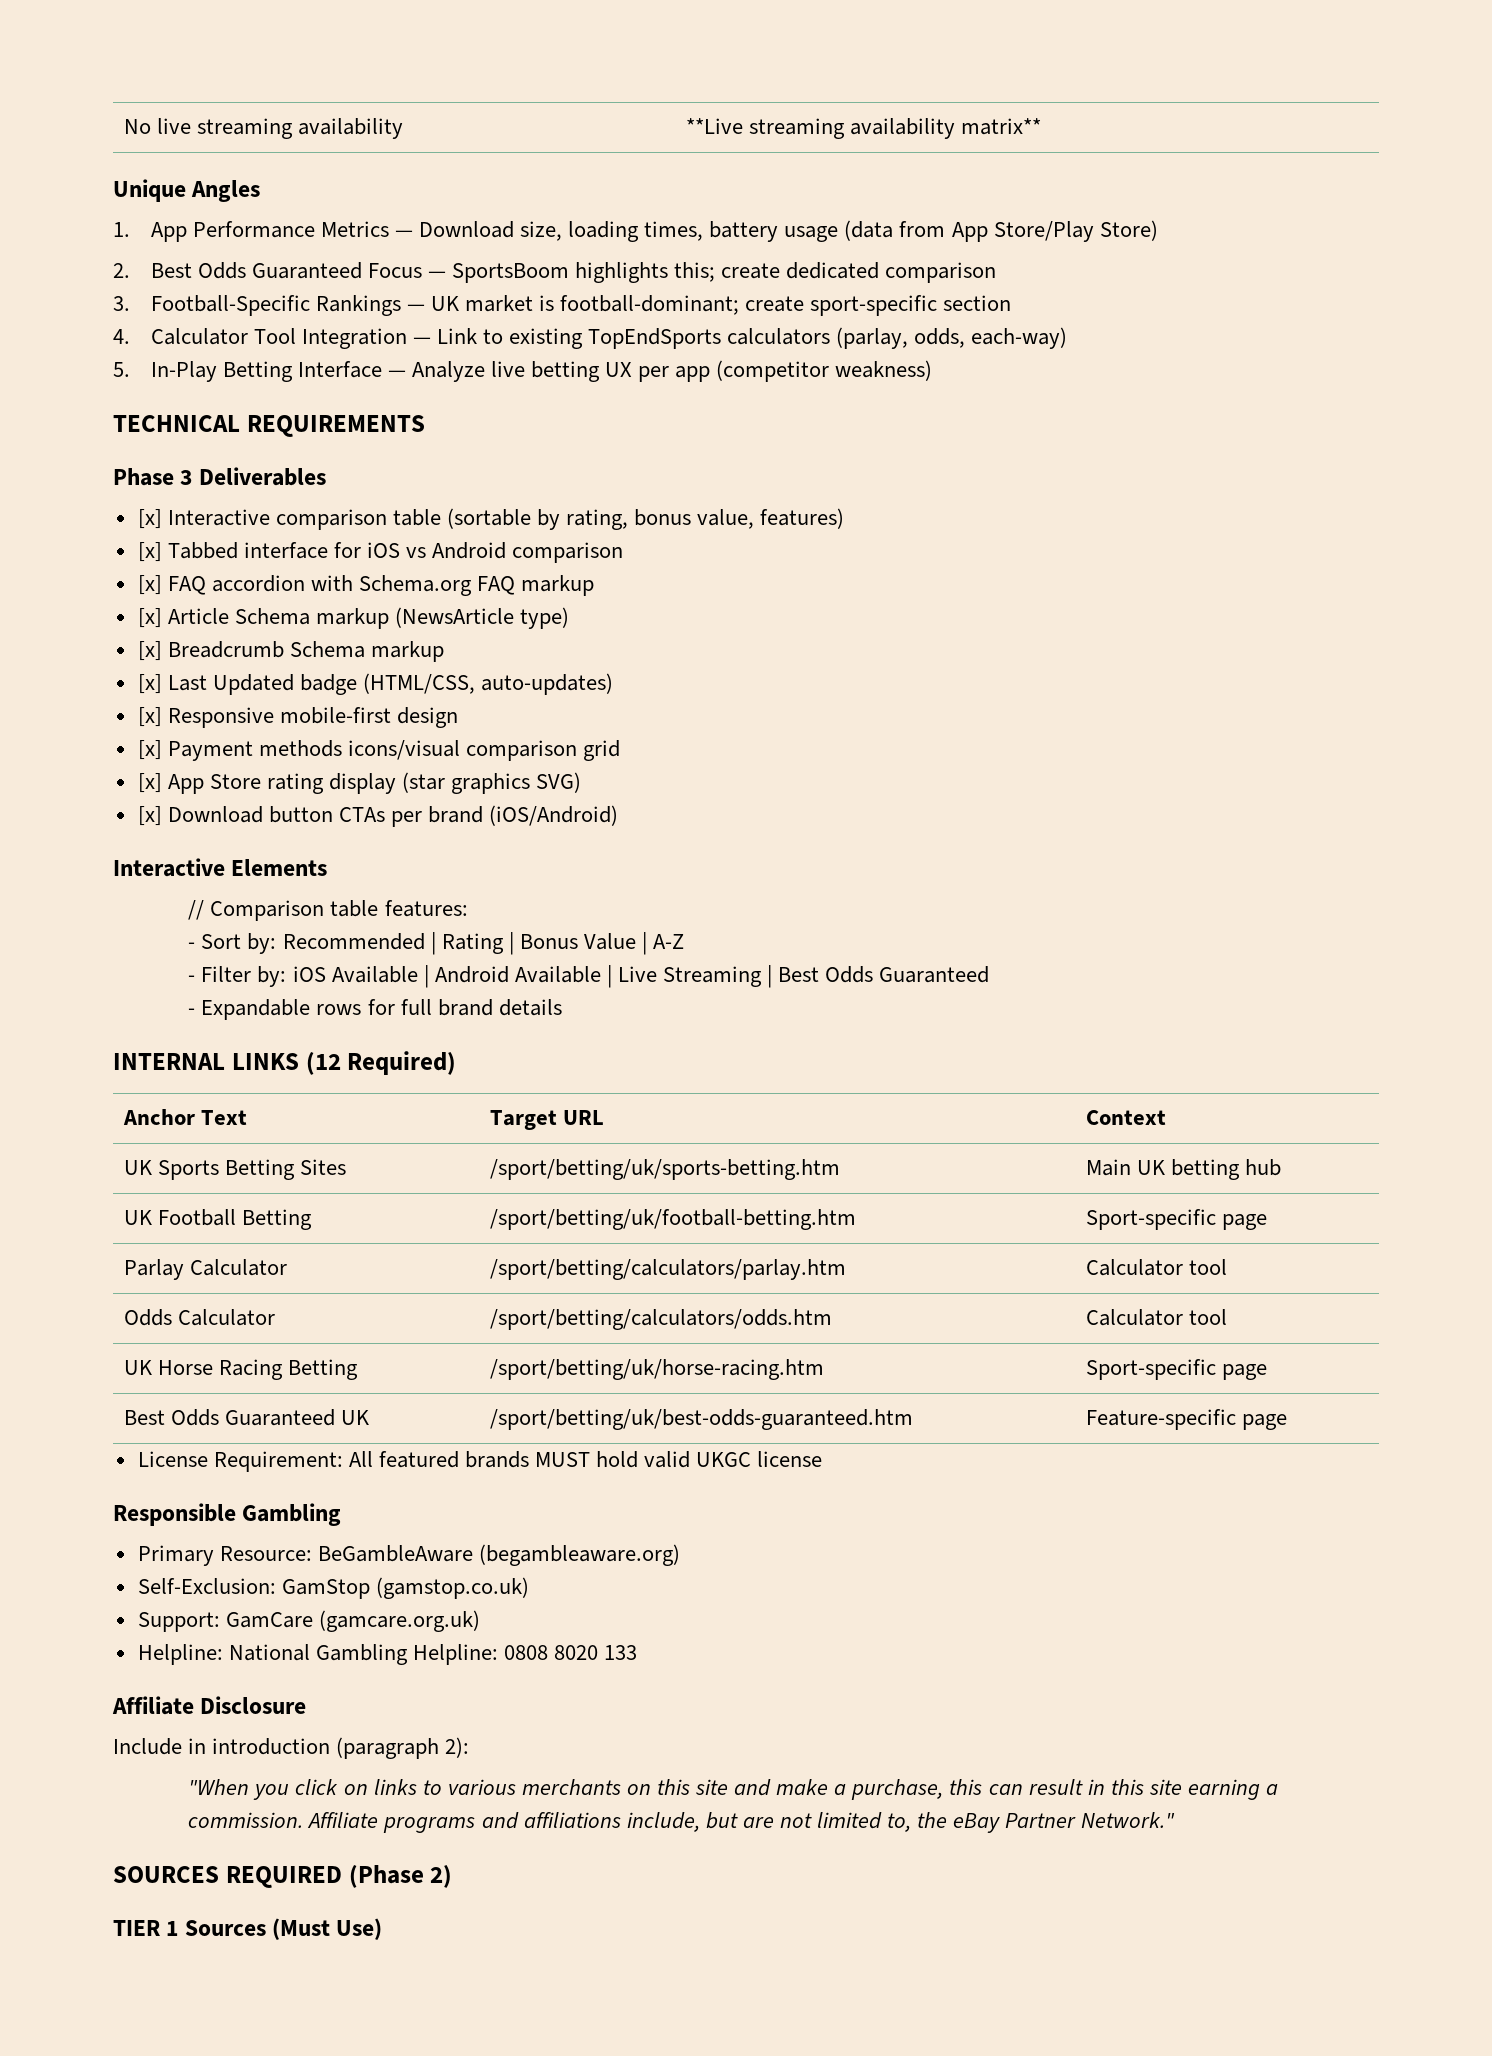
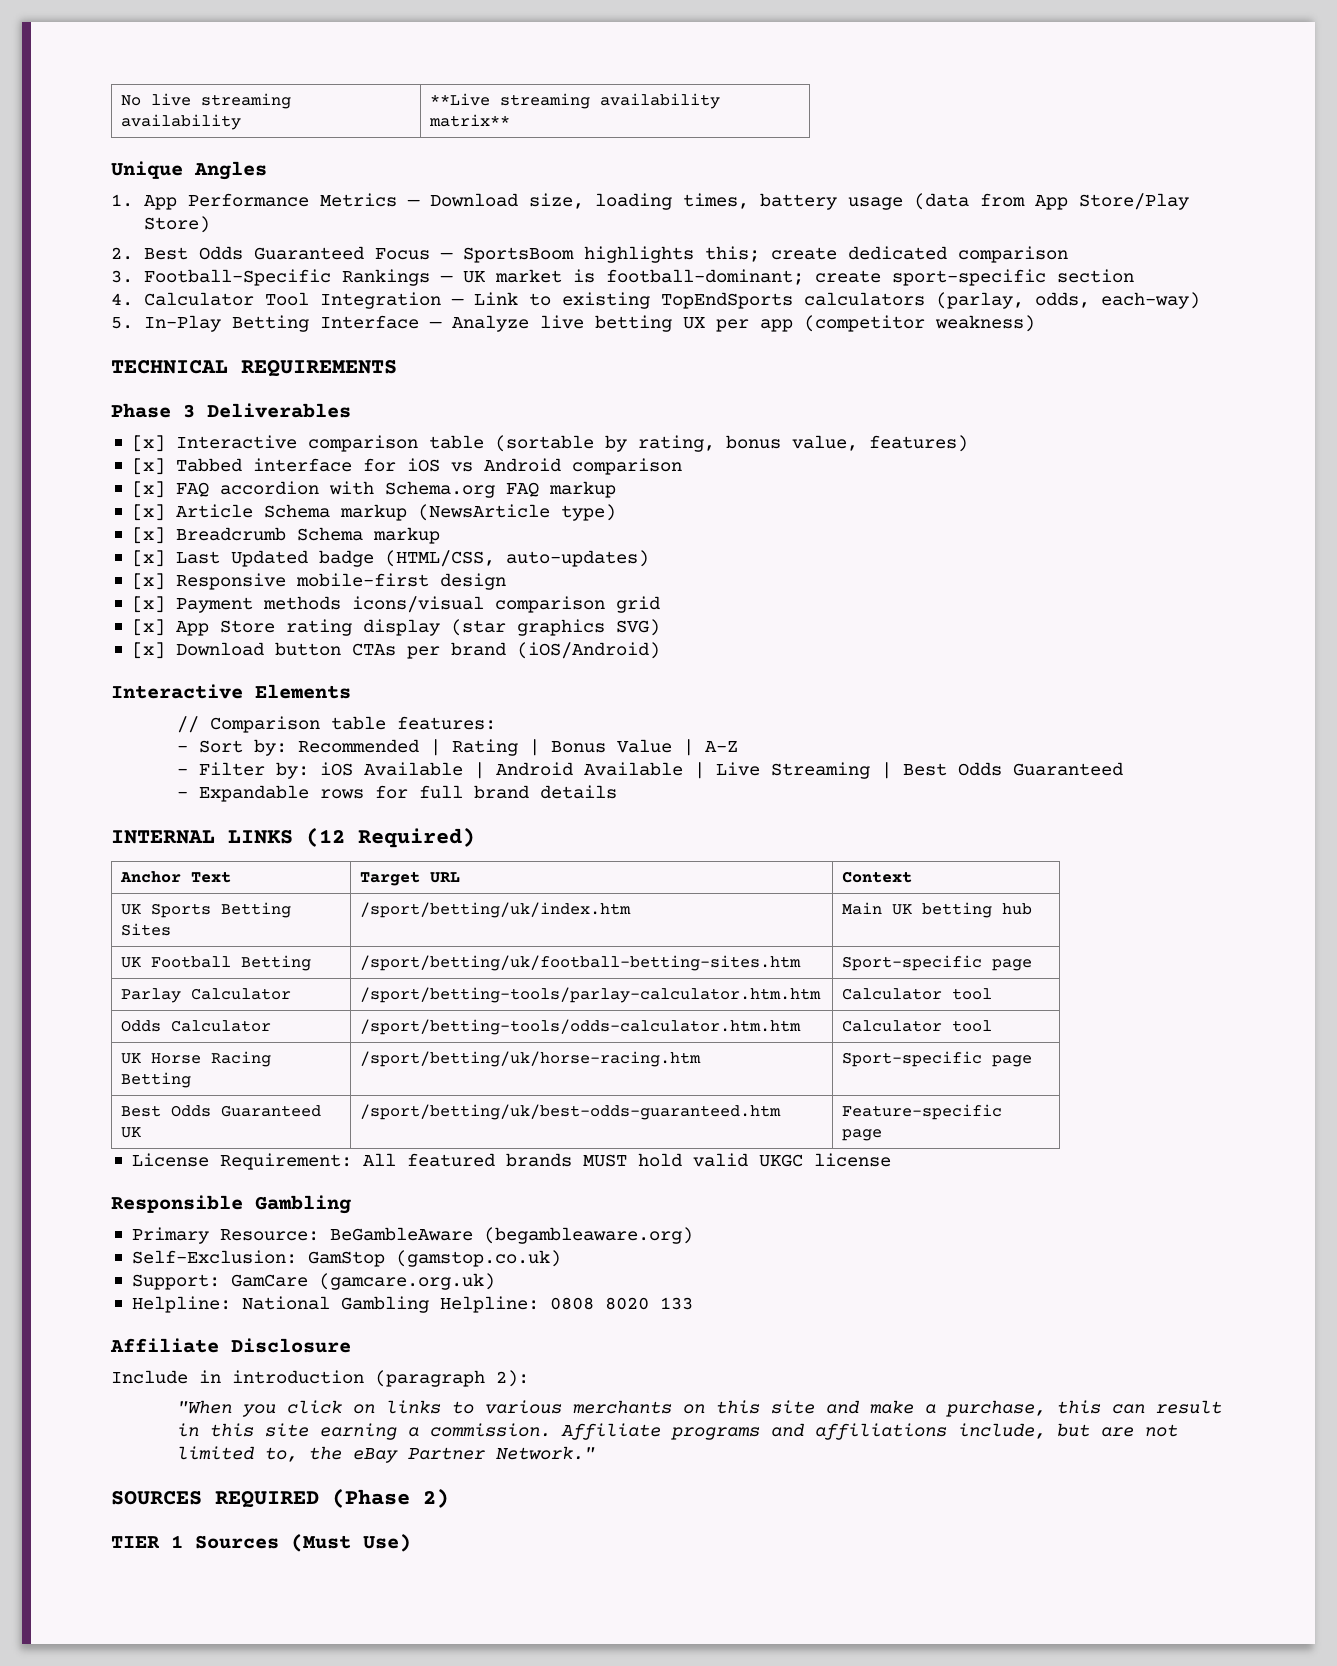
[489,1159,840,1180] /sport/betting/uk/sports-betting.htm -> [360,902,632,918] /sport/betting/uk/index.htm
[489,1209,856,1230] /sport/betting/uk/football-betting.htm -> [360,955,802,971] /sport/betting/uk/football-betting-sites.htm
[489,1259,846,1280] /sport/betting/calculators/parlay.htm -> [360,987,822,1003] /sport/betting-tools/parlay-calculator.htm.htm
[489,1309,832,1330] /sport/betting/calculators/odds.htm -> [360,1019,802,1035] /sport/betting-tools/odds-calculator.htm.htm

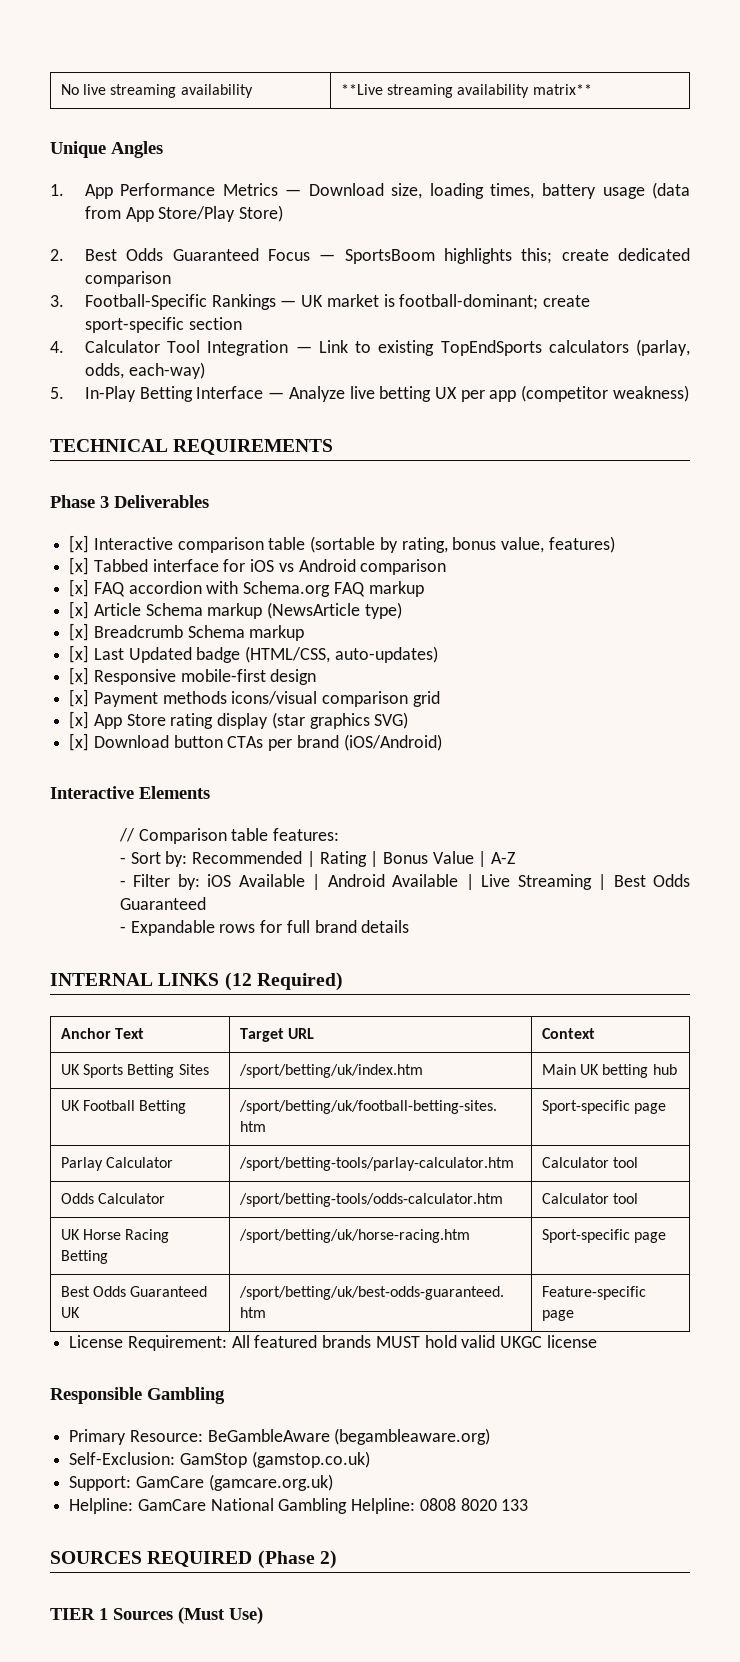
[360,987,822,1003] /sport/betting-tools/parlay-calculator.htm.htm -> [238,1157,514,1171] /sport/betting-tools/parlay-calculator.htm
[360,1019,802,1035] /sport/betting-tools/odds-calculator.htm.htm -> [238,1193,503,1207] /sport/betting-tools/odds-calculator.htm
(231, 1304) none -> [137,1499,206,1511] GamCare
[110,1338,351,1353] [111,1370,529,1387] [177,1400,1223,1417] [177,1423,1179,1440] [177,1446,596,1463] // Affiliate Disclosure // Include in introduction (paragraph 2): // "When you click on links to various merchants on this site and make a purchase, this can result in this site earning a commission. Affiliate programs and affiliations include, but are not limited to, the eBay Partner Network." -> (529, 1505) none

